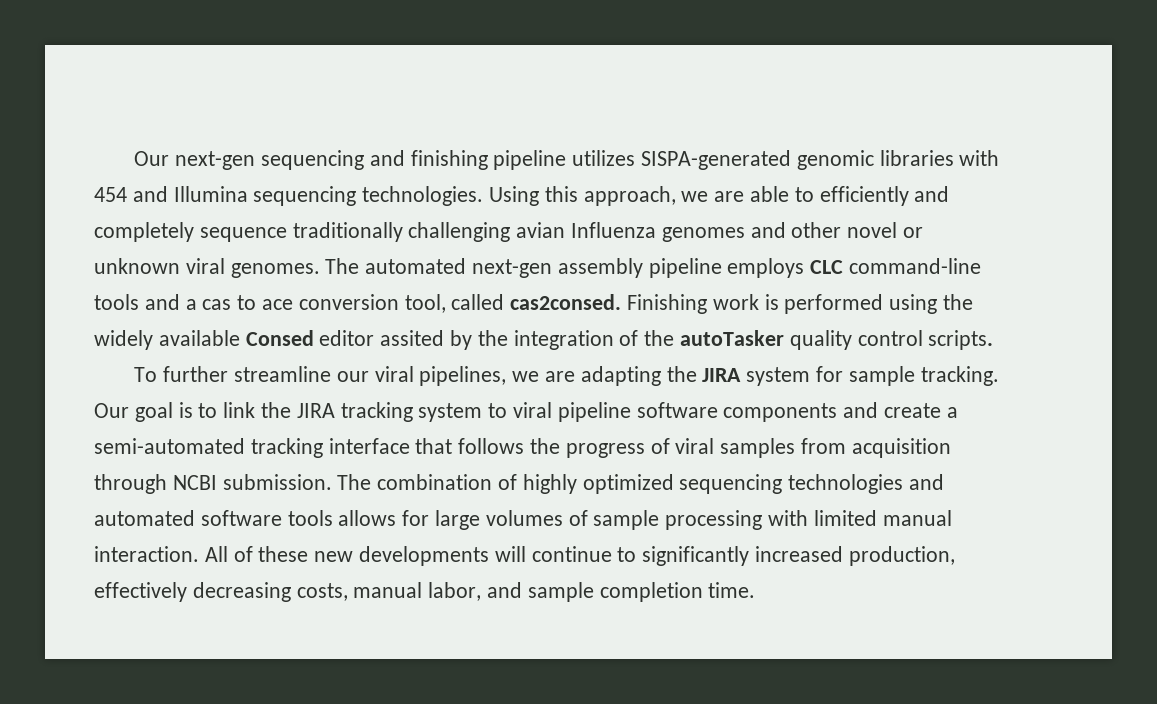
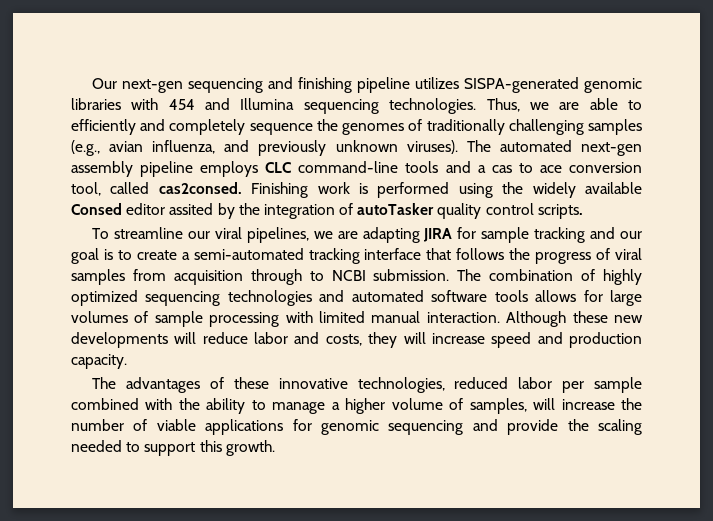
[489,186,676,206] Using this approach, -> [486,98,520,112] Thus,
[292,222,924,242] [94,258,320,278] traditionally challenging avian Influenza genomes and other novel or unknown viral genomes. -> [316,119,642,135] [71,140,458,156] the genomes of traditionally challenging samples (e.g., avian influenza, and previously unknown viruses).
[644,330,675,346] the -> (354, 209) none
[163,366,229,382] further -> (110, 233) none
[666,366,999,386] [94,402,879,422] the JIRA system for sample tracking. Our goal is to link the JIRA tracking system to viral pipeline software components and -> [423,227,642,243] [71,248,132,264] JIRA for sample tracking and our goal is to
(167, 484) none -> [309,271,324,281] to
[204,546,253,562] All of -> [506,311,567,327] Although
[531,546,955,566] [94,582,756,602] continue to significantly increased production, effectively decreasing costs, manual labor, and sample completion time. -> [202,332,642,348] [71,354,127,369] [92,377,643,393] [71,398,642,414] [71,419,642,435] [71,440,275,456] reduce labor and costs, they will increase speed and production capacity. // The advantages of these innovative technologies, reduced labor per sample combined with the ability to manage a higher volume of samples, will increase the number of viable applications for genomic sequencing and provide the scaling needed to support this growth.

